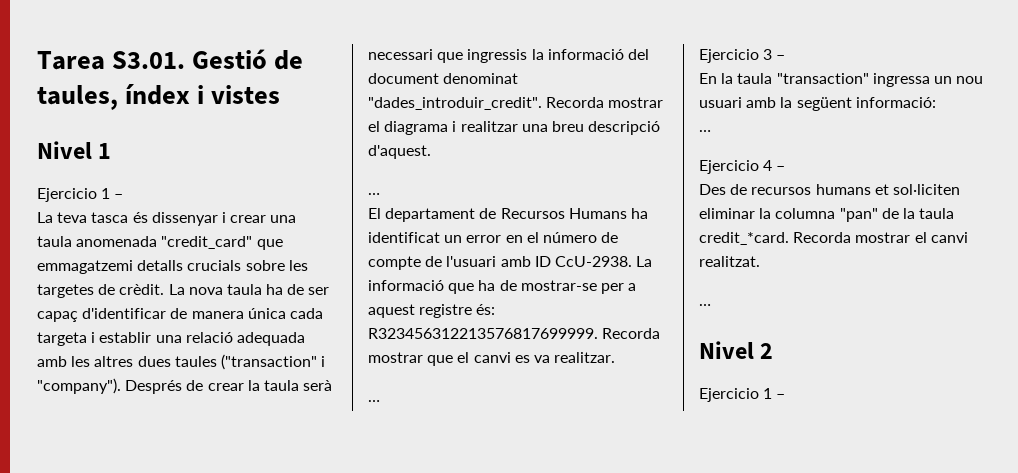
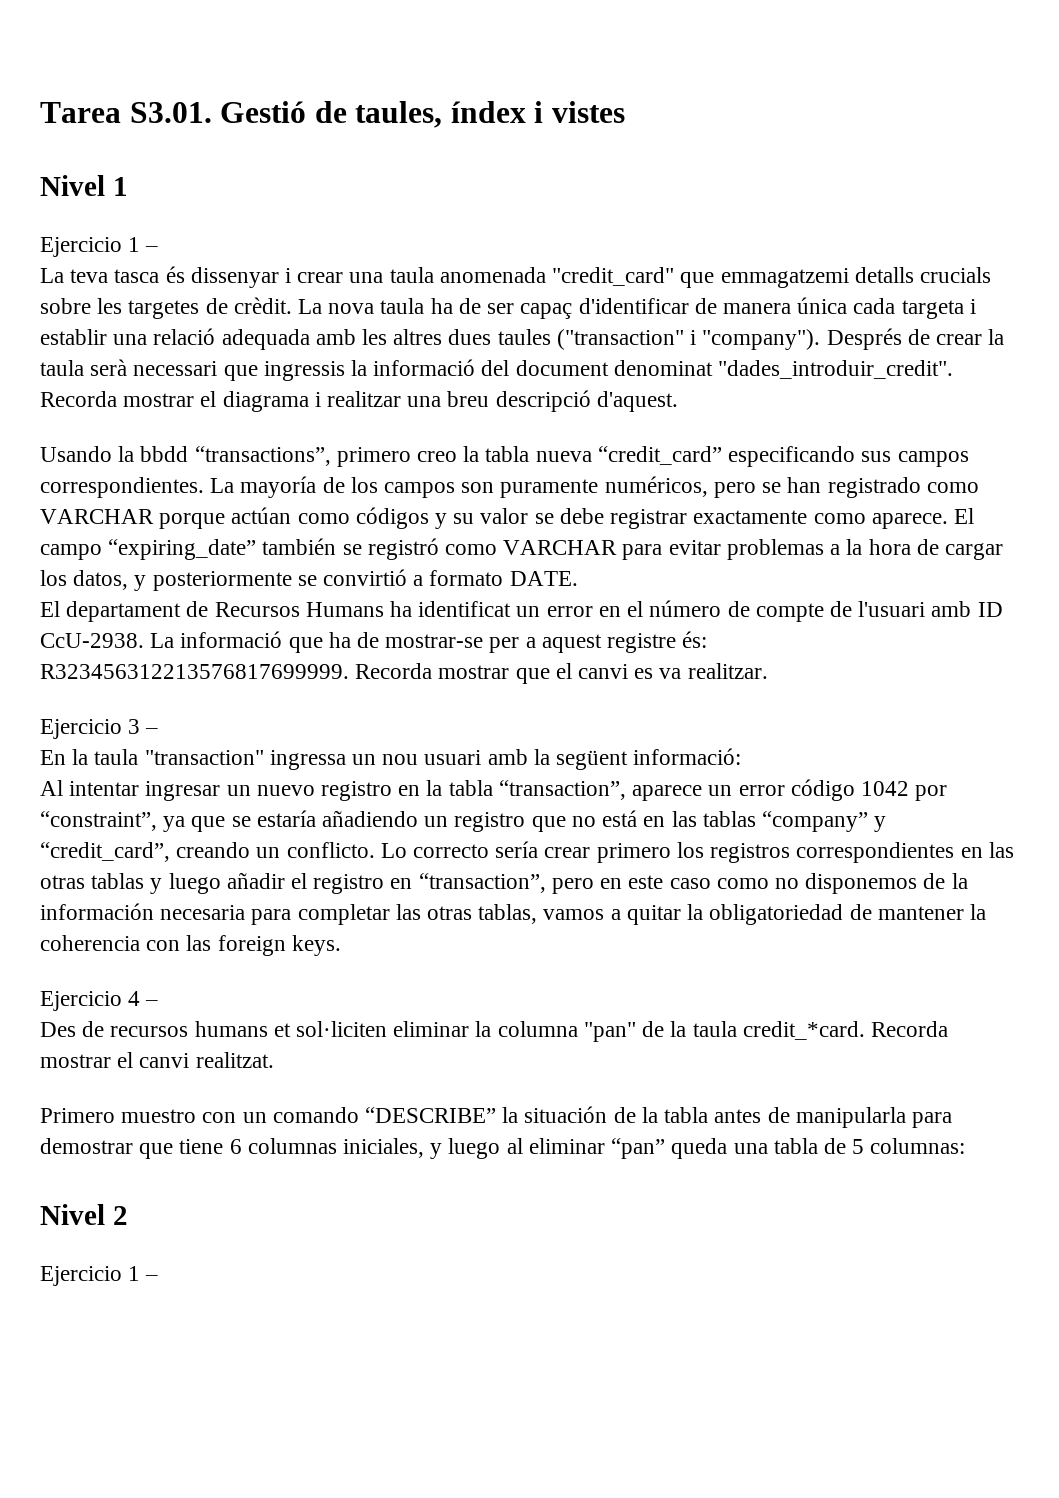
[368,193,380,195] … -> [40,446,969,467] [40,476,979,498] [40,507,974,529] [40,538,1003,560] [40,569,578,591] Usando la bbdd “transactions”, primero creo la tabla nueva “credit_card” especificando sus campos correspondientes. La mayoría de los campos son puramente numéricos, pero se han registrado como VARCHAR porque actúan como códigos y su valor se debe registrar exactamente como aparece. El campo “expiring_date” también se registró como VARCHAR para evitar problemas a la hora de cargar los datos, y posteriormente se convirtió a formato DATE.
[368,400,380,402] // … -> (768, 671) none
[699,130,711,132] … -> [40,779,948,801] [40,810,887,832] [40,841,1014,863] [40,872,968,894] [40,903,986,925] [40,935,341,956] Al intentar ingresar un nuevo registro en la tabla “transaction”, aparece un error código 1042 por “constraint”, ya que se estaría añadiendo un registro que no está en las tablas “company” y “credit_card”, creando un conflicto. Lo correcto sería crear primero los registros correspondientes en las otras tablas y luego añadir el registro en “transaction”, pero en este caso como no disponemos de la información necesaria para completar las otras tablas, vamos a quitar la obligatoriedad de mantener la coherencia con las foreign keys.
[699,304,711,306] … -> [40,1106,952,1128] [40,1138,966,1159] Primero muestro con un comando “DESCRIBE” la situación de la tabla antes de manipularla para demostrar que tiene 6 columnas iniciales, y luego al eliminar “pan” queda una tabla de 5 columnas:

